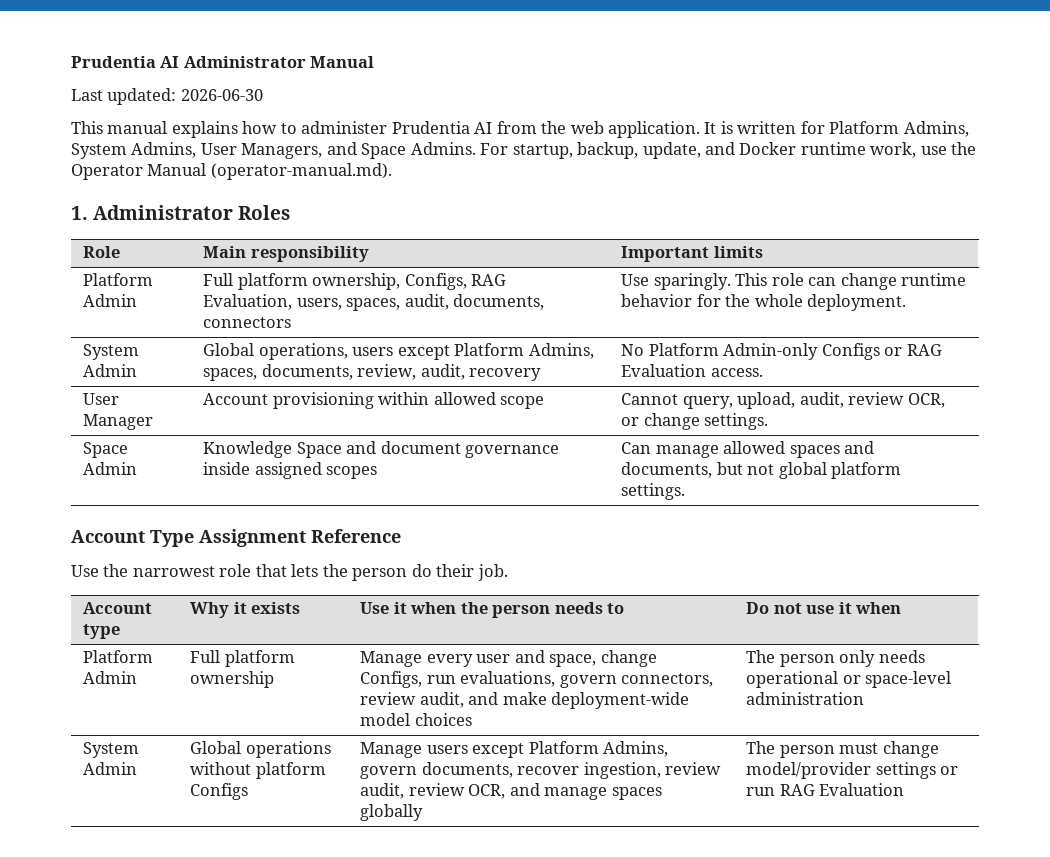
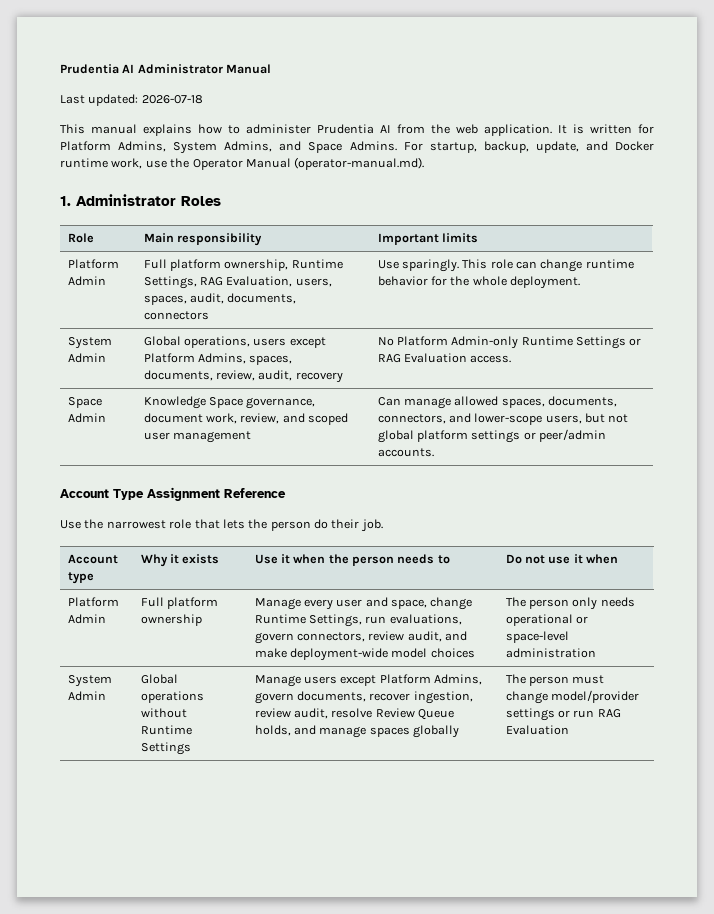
[180,89,263,101] 2026-06-30 -> [141,95,203,104] 2026-07-18
[200,143,323,159] User Managers, -> (273, 146) none
[404,273,467,290] Configs, -> [291,259,343,269] [143,276,197,289] Runtime Settings,
[821,343,880,360] Configs -> [521,336,627,349] Runtime Settings
[83,393,120,405] [83,414,154,430] [203,392,545,409] [621,392,945,409] [621,413,769,430] [83,442,129,458] [83,462,138,475] [203,441,560,458] [203,462,378,479] [621,441,875,458] [621,462,902,479] [621,483,686,500] User Manager | Account provisioning within allowed scope | Cannot query, upload, audit, review OCR, or change settings. // Space Admin | Knowledge Space and document governance inside assigned scopes | Can manage allowed spaces and documents, but not global platform settings. -> [67,397,102,408] [67,413,106,423] [143,396,316,409] [143,413,349,425] [143,431,251,443] [377,396,618,409] [377,413,629,425] [377,429,607,443] [377,448,434,457] Space Admin | Knowledge Space governance, document work, review, and scoped user management | Can manage allowed spaces, documents, connectors, and lower-scope users, but not global platform settings or peer/admin accounts.
[360,671,423,688] Configs, -> [254,614,362,627] Runtime Settings,
[255,762,326,779] [190,783,249,800] platform Configs -> [140,725,192,735] [140,742,191,755] Runtime Settings
[408,783,506,799] review OCR, -> [331,708,455,720] [254,725,291,736] resolve Review Queue holds,

